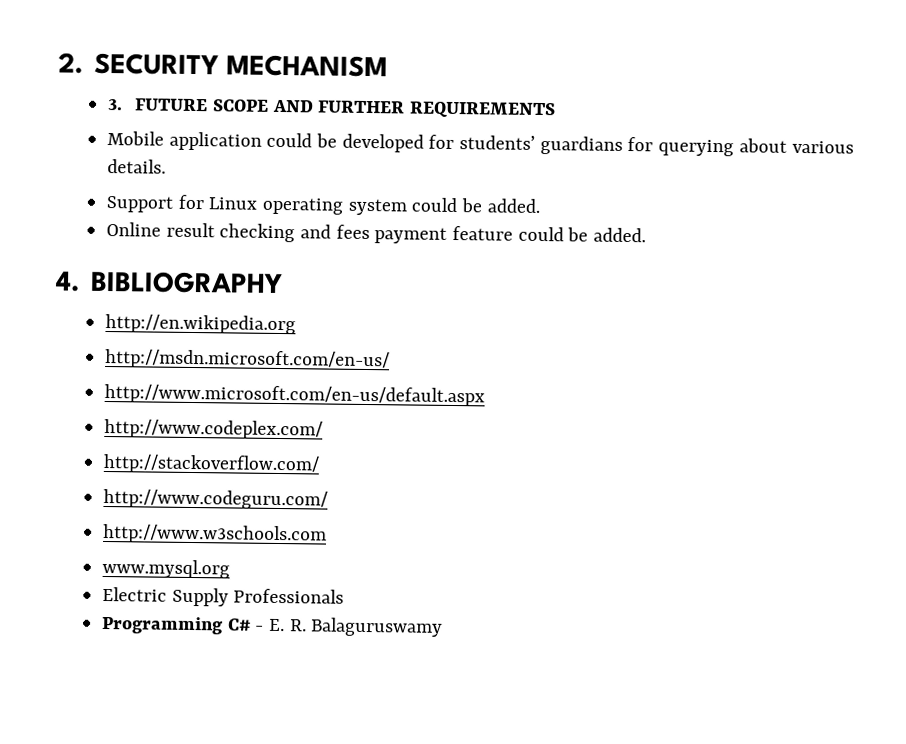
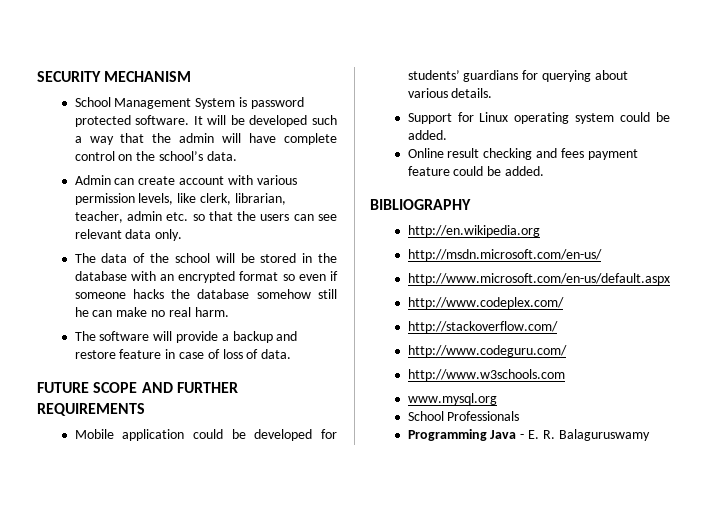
[58,52,84,74] 2. -> (37, 76) none
[107,99,124,111] 3. -> [74,97,304,109] [74,115,337,127] [74,133,337,145] [74,151,237,161] [74,175,297,185] [74,193,286,205] [74,211,337,223] [74,229,183,241] [74,253,337,263] [74,271,338,283] [74,289,337,299] [74,307,229,317] [74,331,298,343] [74,349,292,359] School Management System is password protected software. It will be developed such a way that the admin will have complete control on the school’s data. // Admin can create account with various permission levels, like clerk, librarian, teacher, admin etc. so that the users can see relevant data only. // The data of the school will be stored in the database with an encrypted format so even if someone hacks the database somehow still he can make no real harm. // The software will provide a backup and restore feature in case of loss of data. //
[55,271,81,292] 4. -> (545, 171) none
[102,586,229,607] Electric Supply -> [407,411,444,421] School
[227,618,251,631] C# -> [490,430,517,439] Java

